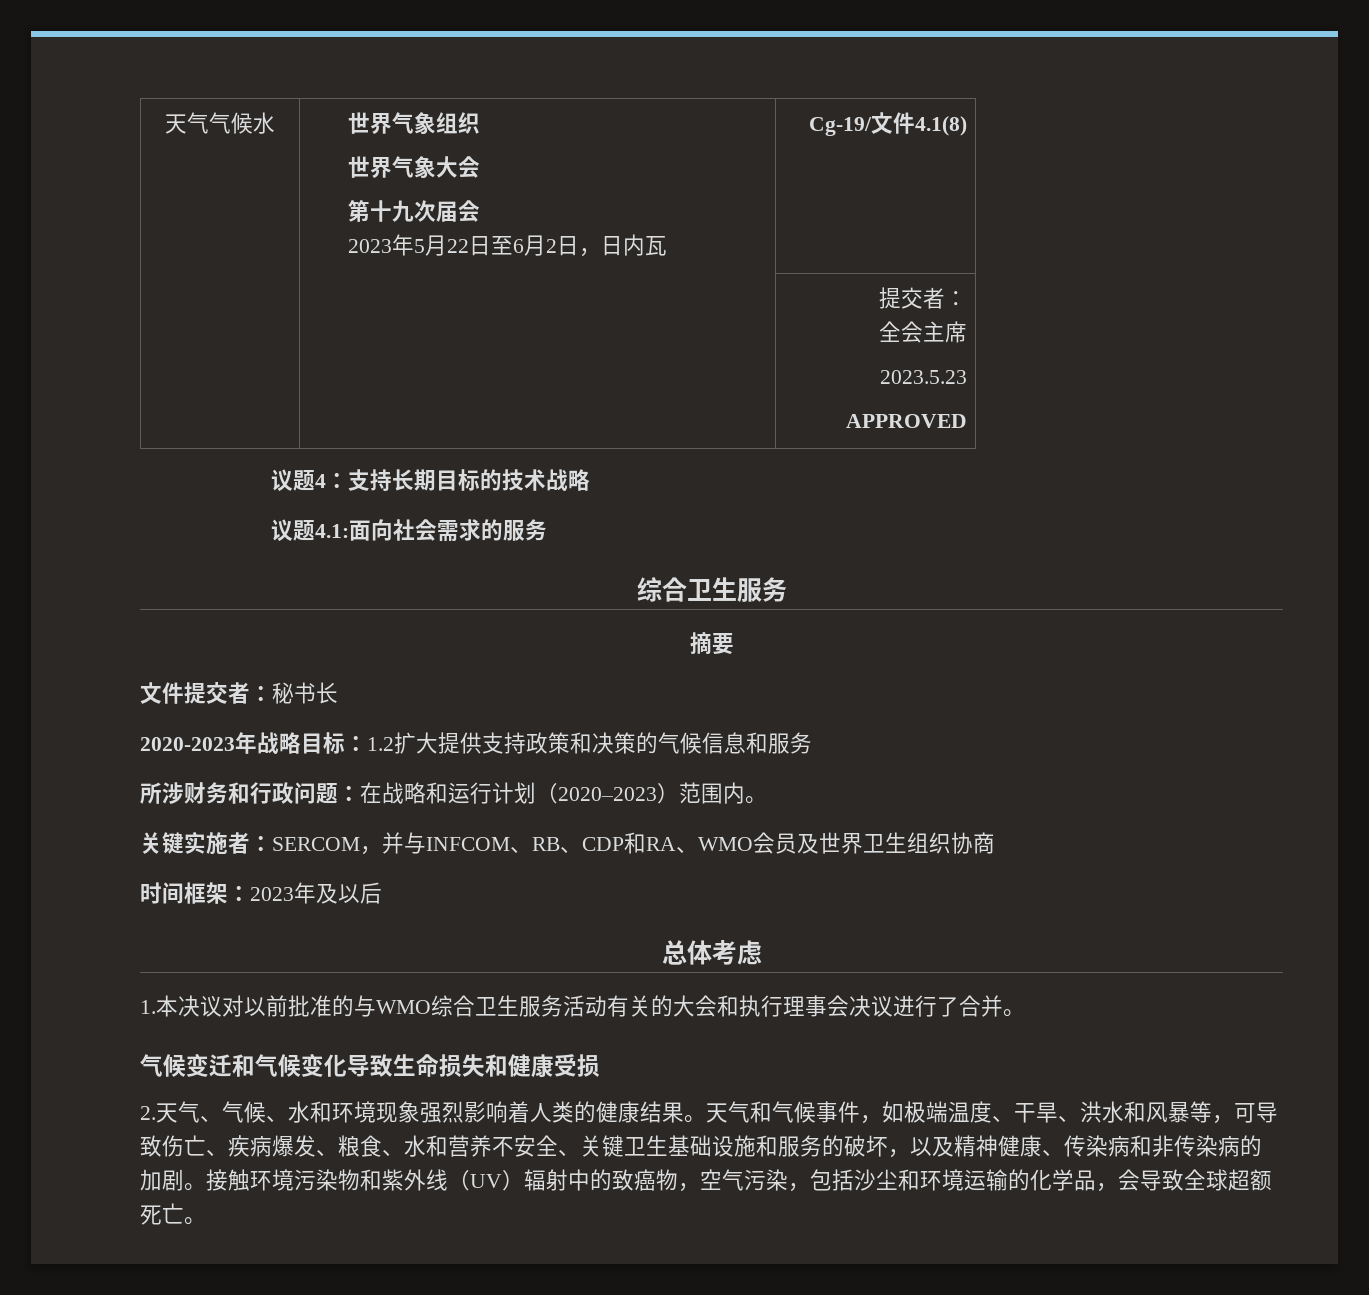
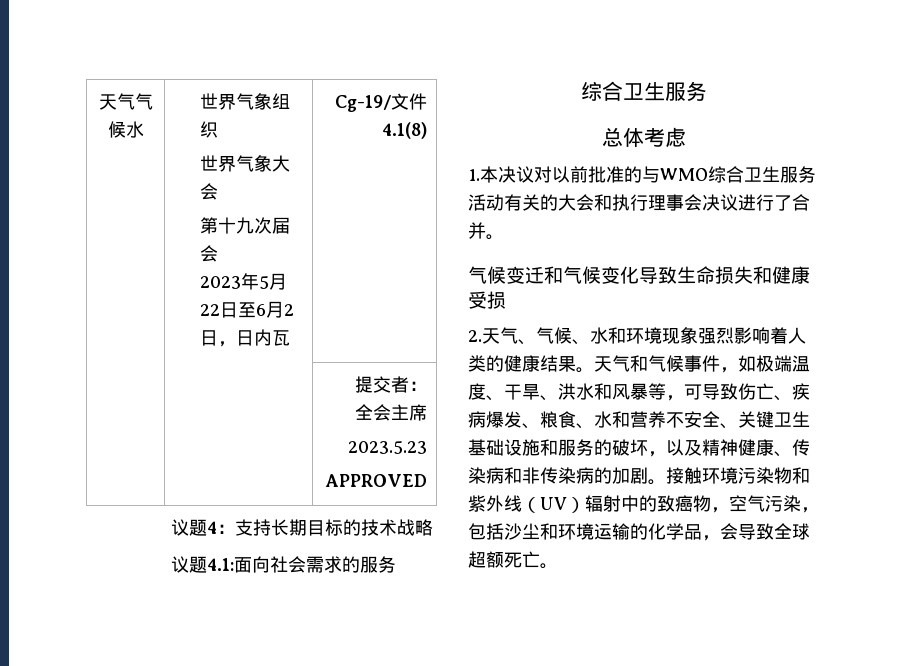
[689,632,734,655] [140,682,338,704] [140,732,812,755] [140,782,767,804] [140,831,995,855] [140,882,382,904] // 摘要 // 文件提交者：秘书长 // 2020-2023年战略目标：1.2扩大提供支持政策和决策的气候信息和服务 // 所涉财务和行政问题：在战略和运行计划（2020–2023）范围内。 // 关键实施者：SERCOM，并与INFCOM、RB、CDP和RA、WMO会员及世界卫生组织协商 // 时间框架：2023年及以后 -> (707, 91) none

